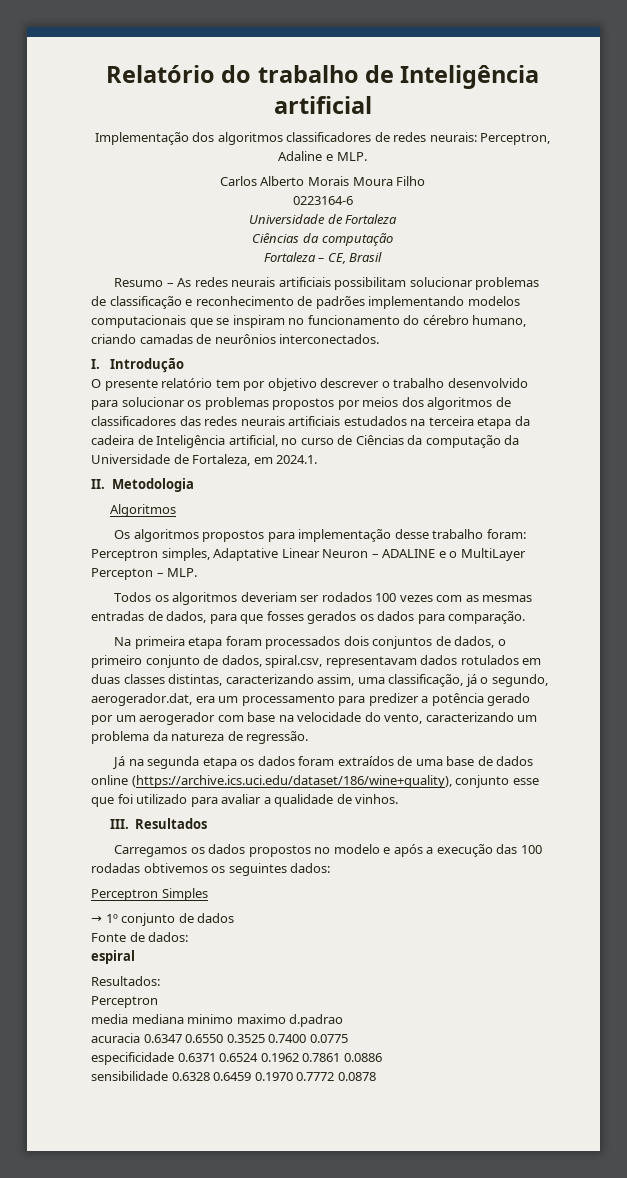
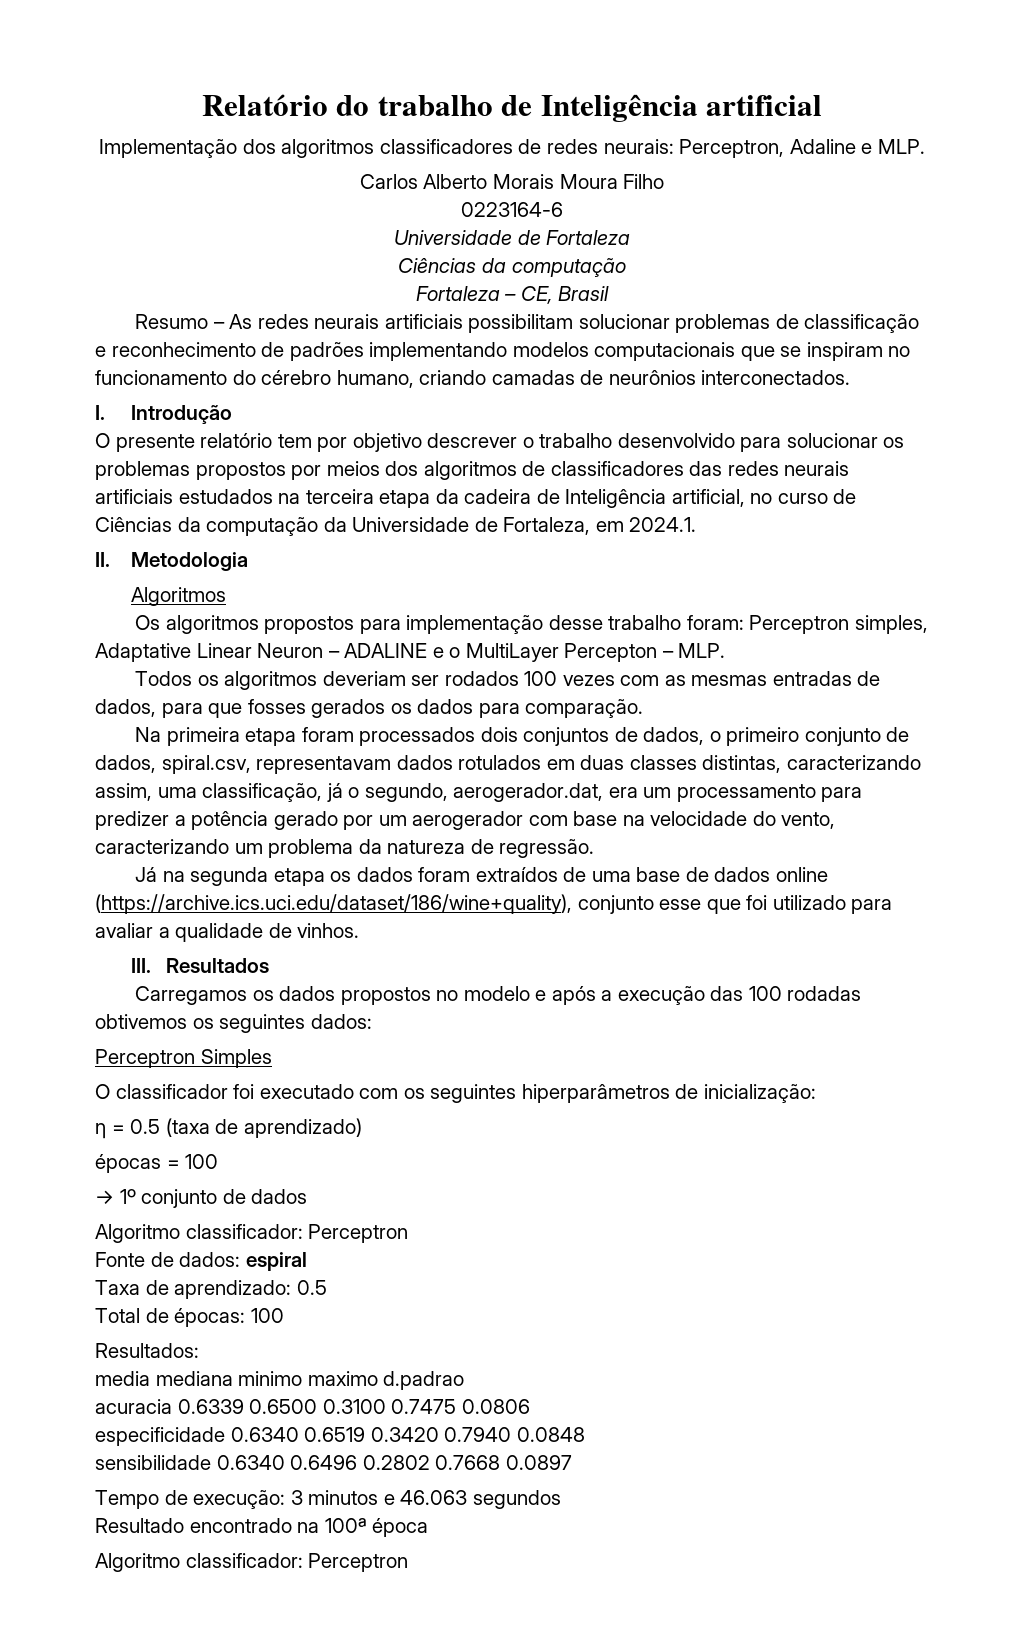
(208, 894) none -> [95,1084,816,1103] [95,1118,362,1139] [95,1154,219,1173] // O classificador foi executado com os seguintes hiperparâmetros de inicialização: // η = 0.5 (taxa de aprendizado) // épocas = 100
(235, 918) none -> [95,1224,409,1243] // Algoritmo classificador: Perceptron
(189, 937) // -> (241, 1259) none
(135, 957) none -> [95,1280,327,1299] [95,1308,284,1327] // Taxa de aprendizado: 0.5 // Total de épocas: 100
[91,996,158,1008] // Perceptron -> (199, 1350) none
[143,1034,348,1043] [91,1052,382,1065] [91,1071,376,1081] 0.6347 0.6550 0.3525 0.7400 0.0775 // especificidade 0.6371 0.6524 0.1962 0.7861 0.0886 // sensibilidade 0.6328 0.6459 0.1970 0.7772 0.0878 -> [177,1399,530,1414] [95,1427,585,1446] [95,1455,572,1470] [95,1490,561,1509] [95,1518,429,1537] [95,1553,409,1572] 0.6339 0.6500 0.3100 0.7475 0.0806 // especificidade 0.6340 0.6519 0.3420 0.7940 0.0848 // sensibilidade 0.6340 0.6496 0.2802 0.7668 0.0897 // Tempo de execução: 3 minutos e 46.063 segundos // Resultado encontrado na 100ª época // Algoritmo classificador: Perceptron

